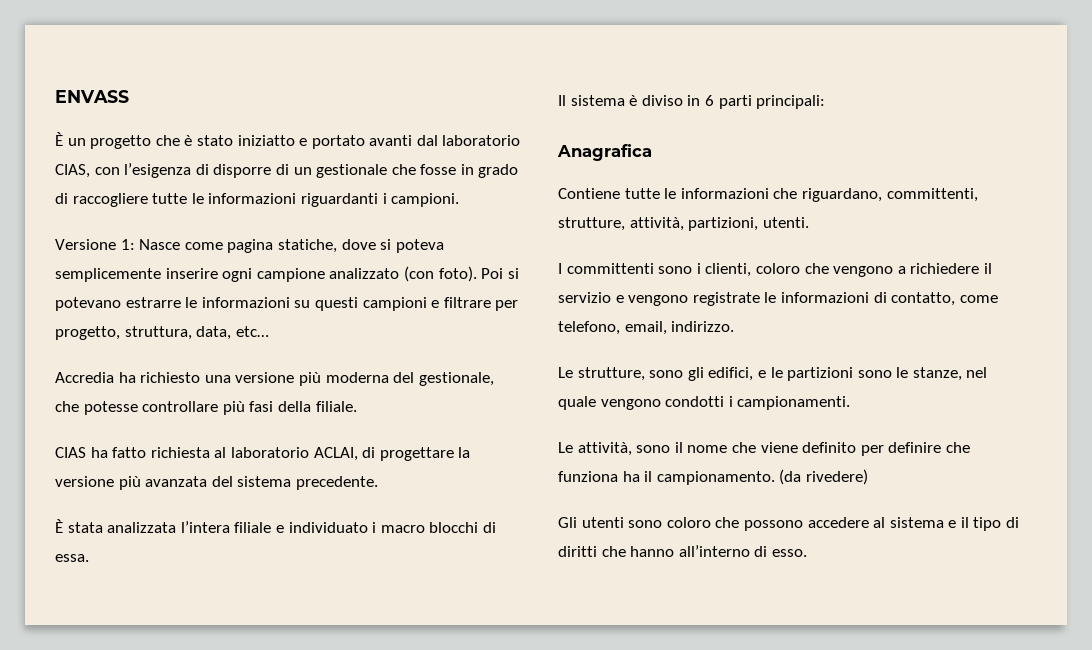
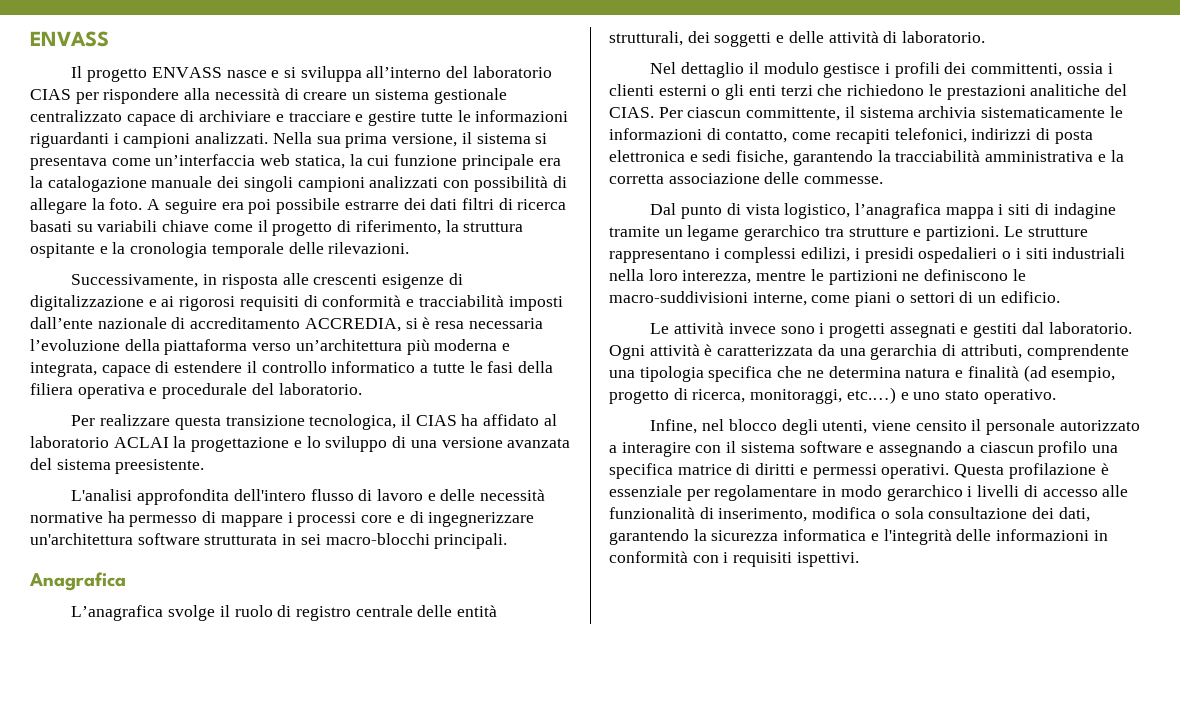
[55,132,521,149] [55,163,519,178] [55,193,148,207] È un progetto che è stato iniziatto e portato avanti dal laboratorio CIAS, con l’esigenza di disporre di un gestionale che fosse in grado di raccogliere -> [71,66,552,82] [30,88,507,104] [30,110,417,126] Il progetto ENVASS nasce e si sviluppa all’interno del laboratorio CIAS per rispondere alla necessità di creare un sistema gestionale centralizzato capace di archiviare e tracciare e gestire
[391,193,460,207] [55,239,444,253] [55,266,519,282] [55,297,519,311] [55,326,269,340] [55,372,494,386] [55,401,357,415] [55,447,471,461] [55,476,378,490] [55,519,496,533] [55,554,89,562] [558,95,826,109] [557,144,652,161] [558,188,978,202] [558,217,809,231] [558,263,992,277] [558,292,760,306] campioni. // Versione 1: Nasce come pagina statiche, dove si poteva semplicemente inserire ogni campione analizzato (con foto). Poi si potevano estrarre le informazioni su questi campioni e filtrare per progetto, struttura, data, etc… // Accredia ha richiesto una versione più moderna del gestionale, che potesse controllare più fasi della filiale. // CIAS ha fatto richiesta al laboratorio ACLAI, di progettare la versione più avanzata del sistema precedente. // È stata analizzata l’intera filiale e individuato i macro blocchi di essa. // Il sistema è diviso in 6 parti principali: // Anagrafica // Contiene tutte le informazioni che riguardano, committenti, strutture, attività, partizioni, utenti. // I committenti sono i clienti, coloro che vengono a richiedere il servizio e vengono registrate -> [123,132,548,148] [30,154,561,170] [30,176,567,192] [30,198,567,214] [30,220,524,236] [30,242,410,258] [71,273,463,289] [30,295,563,311] [30,317,543,332] [30,339,511,355] [30,361,553,377] [30,383,362,399] [71,414,557,430] [30,436,571,452] [30,458,205,474] [71,489,546,505] [30,511,535,527] [30,533,508,549] [29,572,126,591] [71,605,498,621] [609,31,986,47] [650,62,1113,78] [609,84,1127,100] [609,106,1106,121] campioni analizzati. Nella sua prima versione, il sistema si presentava come un’interfaccia web statica, la cui funzione principale era la catalogazione manuale dei singoli campioni analizzati con possibilità di allegare la foto. A seguire era poi possibile estrarre dei dati filtri di ricerca basati su variabili chiave come il progetto di riferimento, la struttura ospitante e la cronologia temporale delle rilevazioni. // Successivamente, in risposta alle crescenti esigenze di digitalizzazione e ai rigorosi requisiti di conformità e tracciabilità imposti dall’ente nazionale di accreditamento ACCREDIA, si è resa necessaria l’evoluzione della piattaforma verso un’architettura più moderna e integrata, capace di estendere il controllo informatico a tutte le fasi della filiera operativa e procedurale del laboratorio. // Per realizzare questa transizione tecnologica, il CIAS ha affidato al laboratorio ACLAI la progettazione e lo sviluppo di una versione avanzata del sistema preesistente. // L'analisi approfondita dell'intero flusso di lavoro e delle necessità normative ha permesso di mappare i processi core e di ingegnerizzare un'architettura software strutturata in sei macro-blocchi principali. // Anagrafica // L’anagrafica svolge il ruolo di registro centrale delle entità strutturali, dei soggetti e delle attività di laboratorio. // Nel dettaglio il modulo gestisce i profili dei committenti, ossia i clienti esterni o gli enti terzi che richiedono le prestazioni analitiche del CIAS. Per ciascun committente, il sistema archivia sistematicamente
[558,321,735,335] [558,367,988,381] [558,396,851,410] [558,442,970,456] [558,469,868,485] [558,517,1020,531] [558,545,807,557] telefono, email, indirizzo. // Le strutture, sono gli edifici, e le partizioni sono le stanze, nel quale vengono condotti i campionamenti. // Le attività, sono il nome che viene definito per definire che funziona ha il campionamento. (da rivedere) // Gli utenti sono coloro che possono accedere al sistema e il tipo di diritti che hanno all’interno di esso. -> [835,128,1093,144] [609,150,1124,166] [609,172,884,184] [650,203,1116,219] [609,225,1088,241] [609,247,1126,263] [609,269,1026,285] [609,291,1060,307] [650,322,1132,338] [609,344,1129,360] [609,365,1116,382] [609,387,1056,404] [650,419,1140,435] [609,441,1118,457] [609,463,1109,479] [609,485,1129,501] [609,507,1090,522] [609,529,1108,545] [609,551,859,567] recapiti telefonici, indirizzi di posta elettronica e sedi fisiche, garantendo la tracciabilità amministrativa e la corretta associazione delle commesse. // Dal punto di vista logistico, l’anagrafica mappa i siti di indagine tramite un legame gerarchico tra strutture e partizioni. Le strutture rappresentano i complessi edilizi, i presidi ospedalieri o i siti industriali nella loro interezza, mentre le partizioni ne definiscono le macro-suddivisioni interne, come piani o settori di un edificio. // Le attività invece sono i progetti assegnati e gestiti dal laboratorio. Ogni attività è caratterizzata da una gerarchia di attributi, comprendente una tipologia specifica che ne determina natura e finalità (ad esempio, progetto di ricerca, monitoraggi, etc.…) e uno stato operativo. // Infine, nel blocco degli utenti, viene censito il personale autorizzato a interagire con il sistema software e assegnando a ciascun profilo una specifica matrice di diritti e permessi operativi. Questa profilazione è essenziale per regolamentare in modo gerarchico i livelli di accesso alle funzionalità di inserimento, modifica o sola consultazione dei dati, garantendo la sicurezza informatica e l'integrità delle informazioni in conformità con i requisiti ispettivi.

